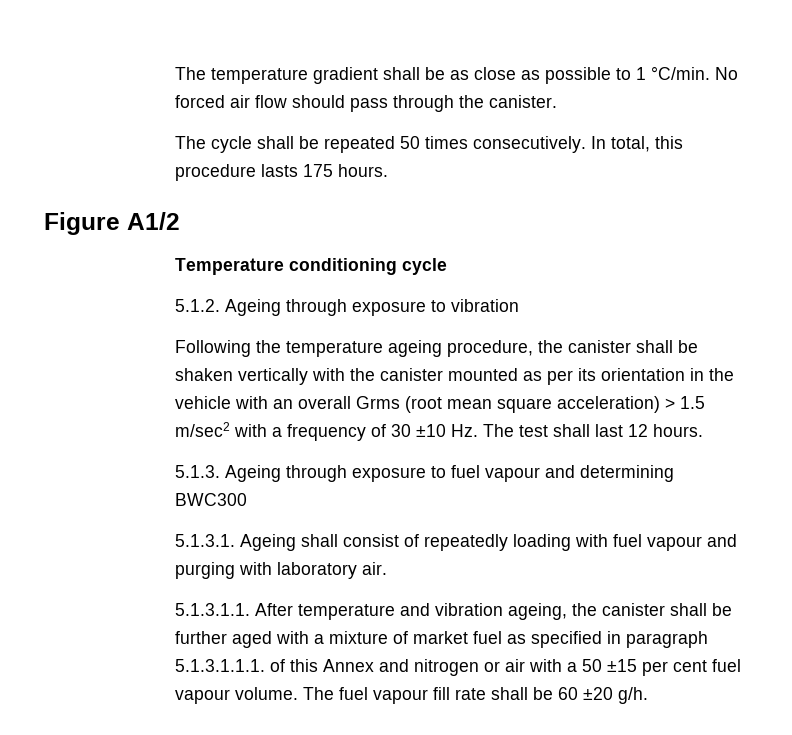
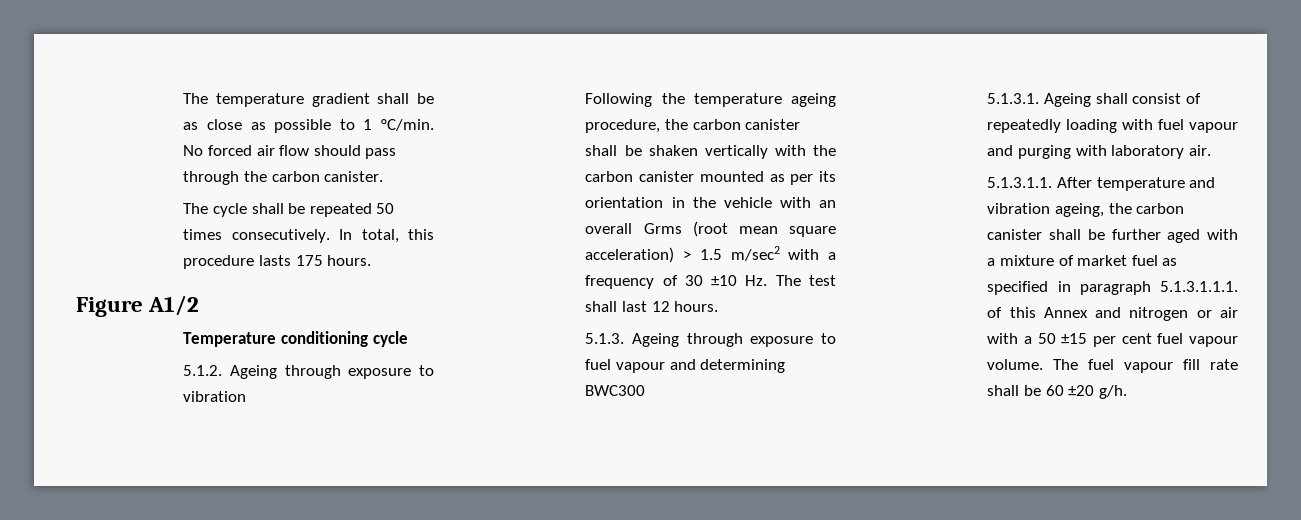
(485, 101) none -> [271,171,320,182] carbon
(564, 346) none -> [692,119,741,130] carbon
(376, 374) none -> [585,171,634,182] carbon
(598, 609) none -> [1136,203,1185,214] carbon

